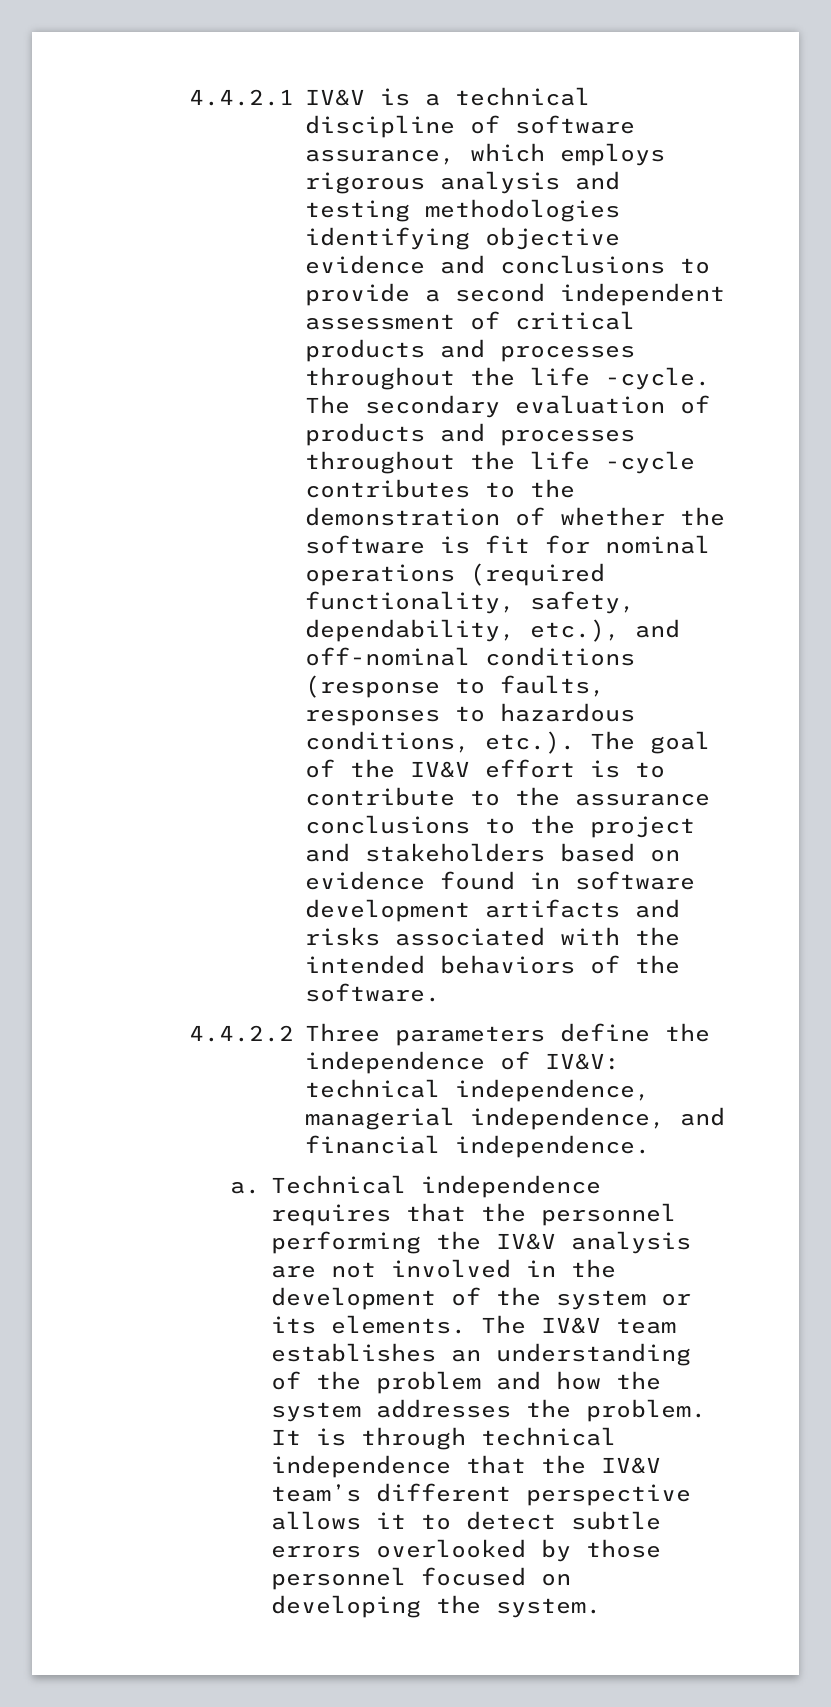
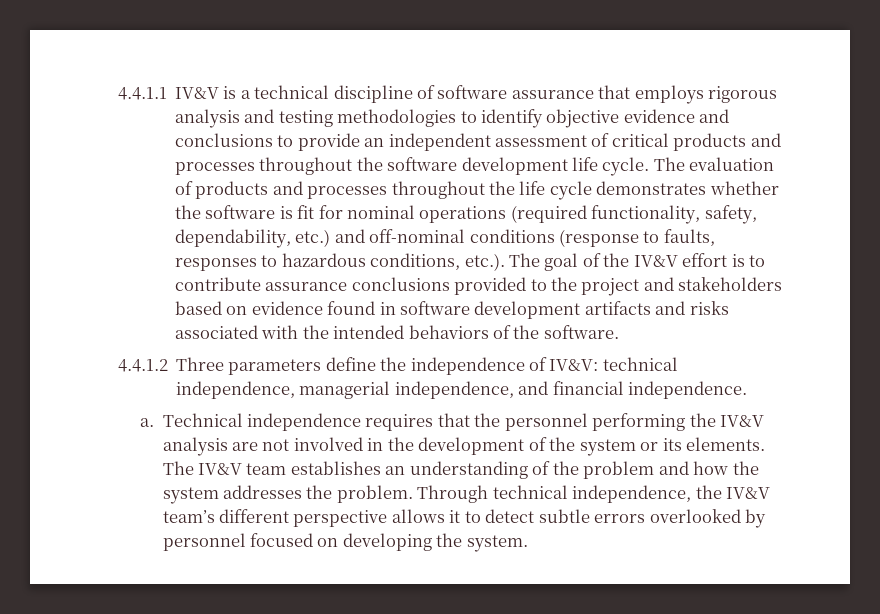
[188,89,294,106] 4.4.2.1 -> [117,87,167,100] 4.4.1.1
[304,143,545,165] assurance, which -> [511,85,631,99] assurance that
[304,227,470,250] identifying -> [460,109,544,128] to identify
[424,283,545,302] a second -> [364,138,385,147] an
[529,367,710,390] [304,395,500,418] life -cycle. The secondary -> [387,157,685,176] software development life cycle. The
[604,451,695,474] [304,479,575,498] [304,507,545,526] -cycle contributes to the demonstration of -> [549,181,707,200] cycle demonstrates
[529,619,620,642] etc.), -> [295,229,331,247] etc.)
[469,787,560,806] to the -> (261, 284) none
(470, 824) none -> [454,277,527,295] provided
[188,1025,294,1042] 4.4.2.2 -> [117,359,168,372] 4.4.1.2
[270,1427,616,1450] [270,1455,526,1478] It is through technical independence that -> [417,485,692,503] Through technical independence,
[585,1539,661,1558] those -> (767, 518) none

